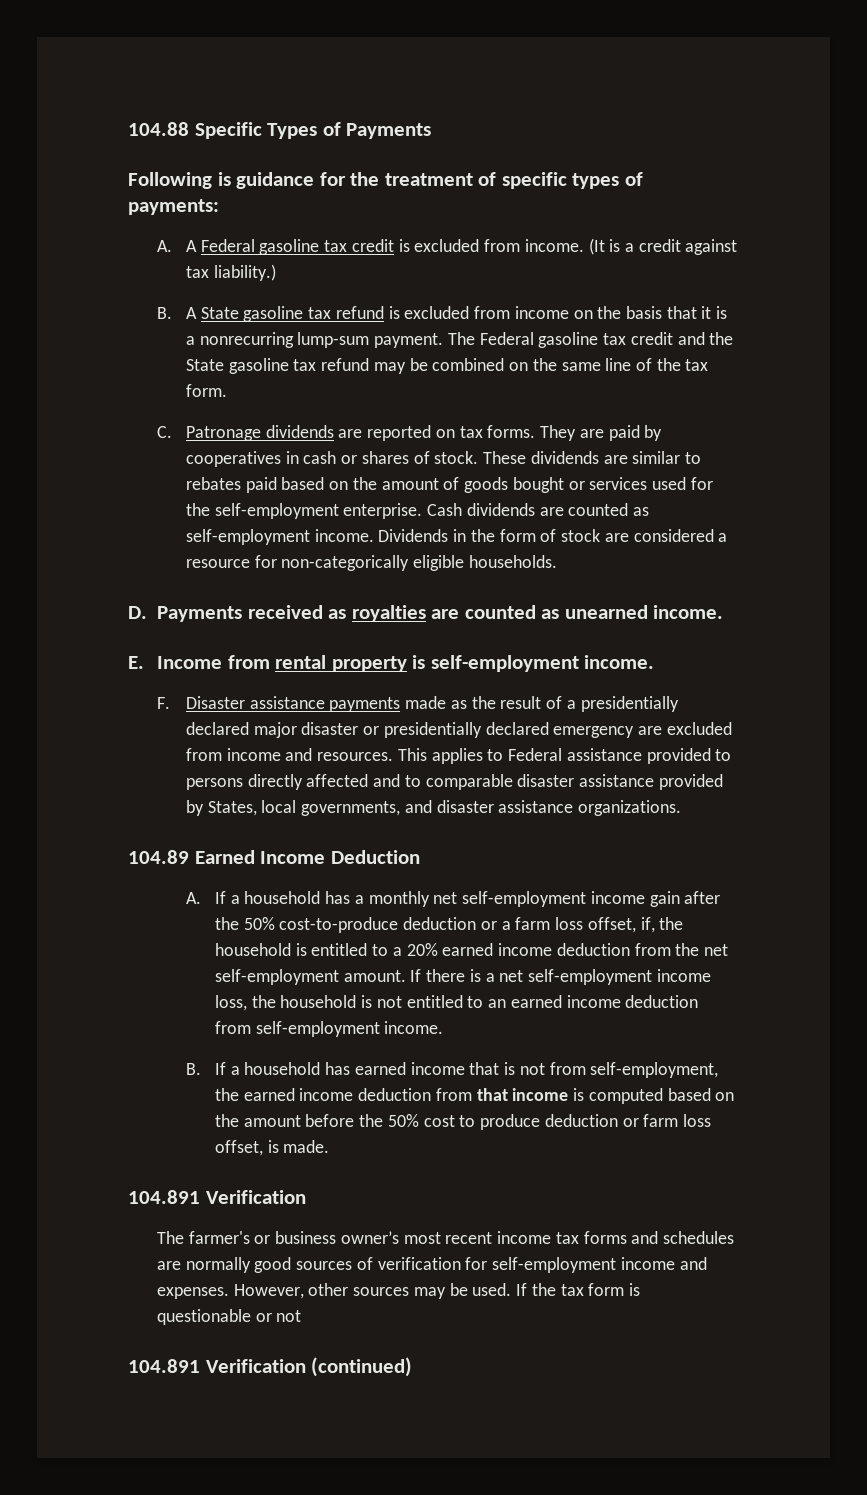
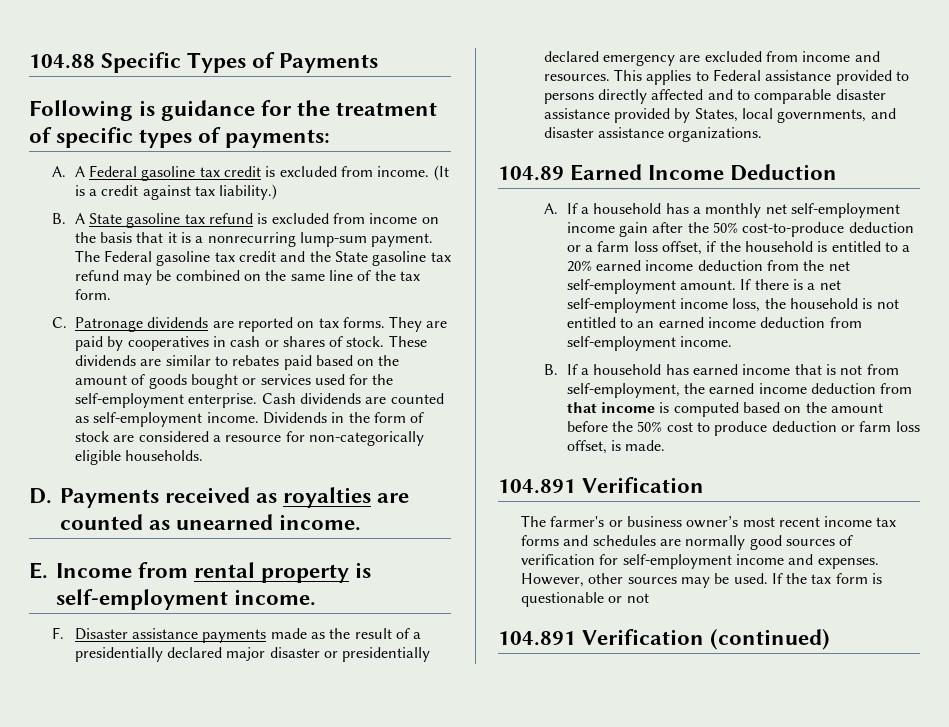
[640,917,655,933] if, -> [706,241,717,252] if

